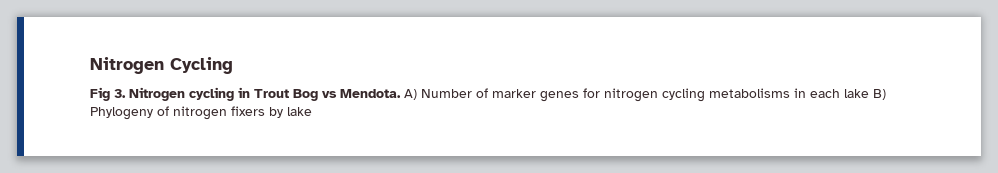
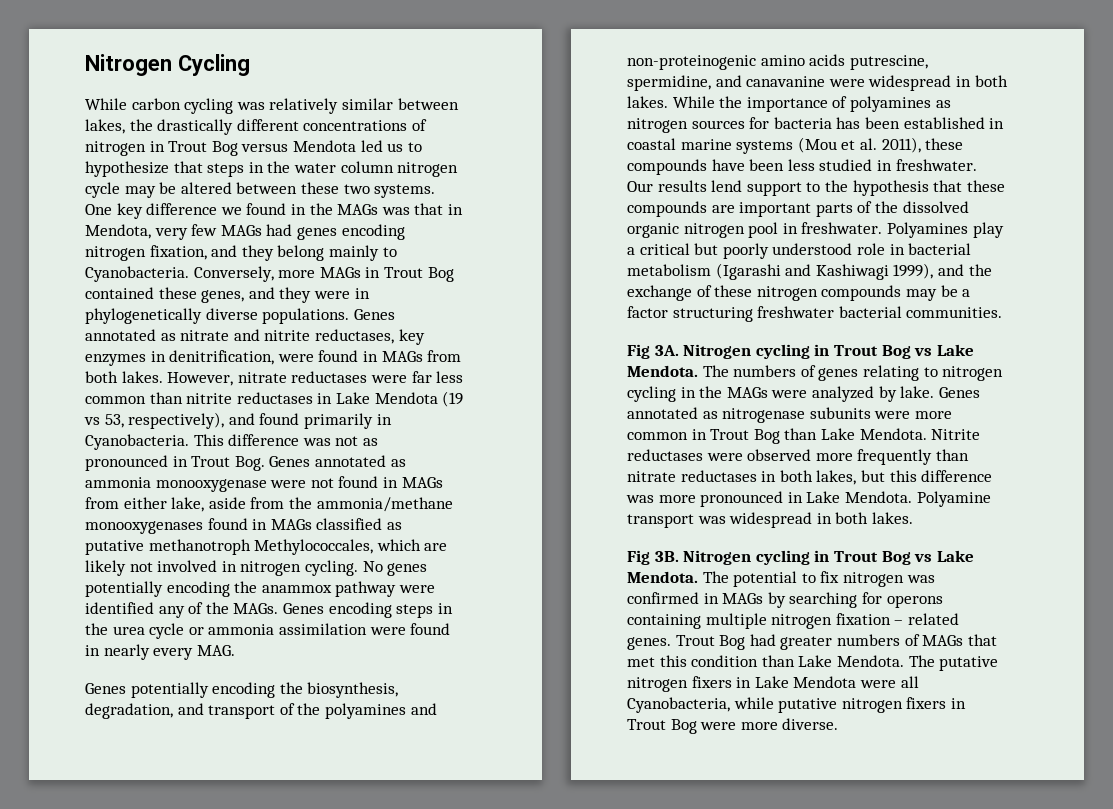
[90,87,886,102] [90,106,312,120] // Fig 3. Nitrogen cycling in Trout Bog vs Mendota. A) Number of marker genes for nitrogen cycling metabolisms in each lake B) Phylogeny of nitrogen fixers by lake -> [85,98,459,114] [85,119,427,135] [85,140,422,156] [85,161,459,177] [85,182,436,198] [85,203,463,219] [85,224,405,240] [85,245,397,261] [85,266,454,282] [85,287,370,303] [85,308,395,324] [85,329,425,345] [85,350,462,366] [85,371,464,386] [85,391,464,407] [84,412,392,429] [85,434,378,450] [85,455,406,471] [85,476,443,492] [85,497,453,512] [85,518,402,534] [85,539,448,555] [85,560,428,576] [85,581,435,597] [85,602,453,618] [85,623,451,639] [85,644,235,660] [85,682,399,698] [85,703,437,719] [627,54,928,70] [627,75,1008,91] [627,96,951,112] [627,117,1005,133] [627,137,964,154] [627,159,977,175] [627,180,1005,196] [627,201,969,217] [627,222,1004,238] [627,243,972,259] [627,263,992,280] [627,285,971,301] [627,306,1003,322] [627,344,974,359] [627,365,1004,381] [627,386,980,402] [627,407,952,423] [627,428,981,444] [627,449,969,465] [627,470,993,485] [626,491,991,507] [627,512,913,528] [627,550,974,565] [627,571,935,587] [627,592,943,608] [627,613,959,629] [627,634,997,650] [627,655,999,671] [627,676,919,692] [627,697,966,713] [627,718,839,734] // While carbon cycling was relatively similar between lakes, the drastically different concentrations of nitrogen in Trout Bog versus Mendota led us to hypothesize that steps in the water column nitrogen cycle may be altered between these two systems. One key difference we found in the MAGs was that in Mendota, very few MAGs had genes encoding nitrogen fixation, and they belong mainly to Cyanobacteria. Conversely, more MAGs in Trout Bog contained these genes, and they were in phylogenetically diverse populations. Genes annotated as nitrate and nitrite reductases, key enzymes in denitrification, were found in MAGs from both lakes. However, nitrate reductases were far less common than nitrite reductases in Lake Mendota (19 vs 53, respectively), and found primarily in Cyanobacteria. This difference was not as pronounced in Trout Bog. Genes annotated as ammonia monooxygenase were not found in MAGs from either lake, aside from the ammonia/methane monooxygenases found in MAGs classified as putative methanotroph Methylococcales, which are likely not involved in nitrogen cycling. No genes potentially encoding the anammox pathway were identified any of the MAGs. Genes encoding steps in the urea cycle or ammonia assimilation were found in nearly every MAG. // Genes potentially encoding the biosynthesis, degradation, and transport of the polyamines and non-proteinogenic amino acids putrescine, spermidine, and canavanine were widespread in both lakes. While the importance of polyamines as nitrogen sources for bacteria has been established in coastal marine systems (Mou et al. 2011), these compounds have been less studied in freshwater. Our results lend support to the hypothesis that these compounds are important parts of the dissolved organic nitrogen pool in freshwater. Polyamines play a critical but poorly understood role in bacterial metabolism (Igarashi and Kashiwagi 1999), and the exchange of these nitrogen compounds may be a factor structuring freshwater bacterial communities. // Fig 3A. Nitrogen cycling in Trout Bog vs Lake Mendota. The numbers of genes relating to nitrogen cycling in the MAGs were analyzed by lake. Genes annotated as nitrogenase subunits were more common in Trout Bog than Lake Mendota. Nitrite reductases were observed more frequently than nitrate reductases in both lakes, but this difference was more pronounced in Lake Mendota. Polyamine transport was widespread in both lakes. // Fig 3B. Nitrogen cycling in Trout Bog vs Lake Mendota. The potential to fix nitrogen was confirmed in MAGs by searching for operons containing multiple nitrogen fixation – related genes. Trout Bog had greater numbers of MAGs that met this condition than Lake Mendota. The putative nitrogen fixers in Lake Mendota were all Cyanobacteria, while putative nitrogen fixers in Trout Bog were more diverse.

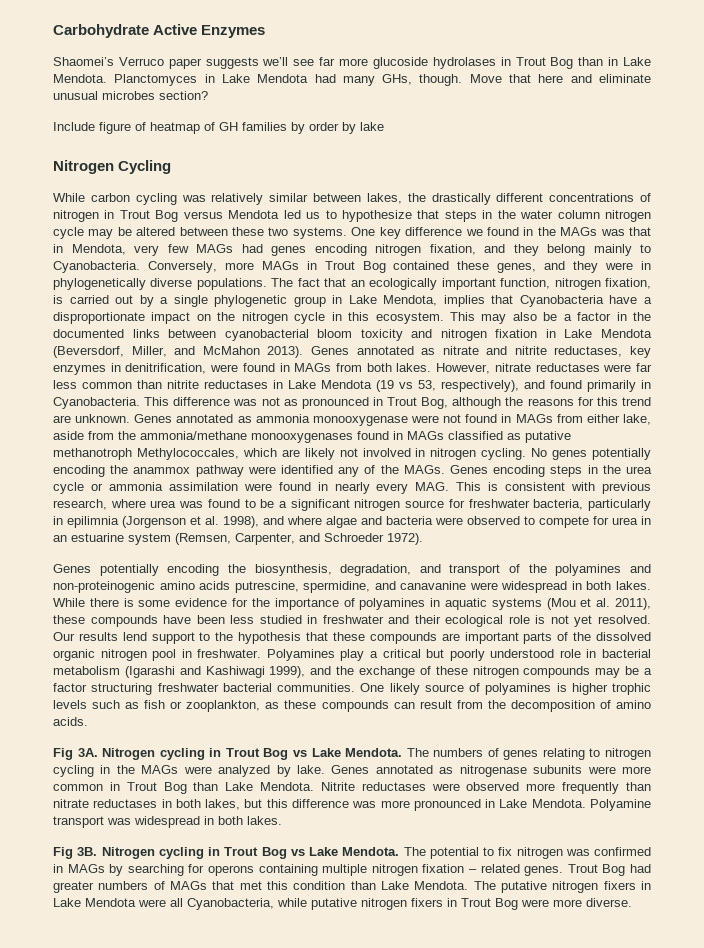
(85, 65) none -> [53,24,266,38] [53,57,652,69] [53,74,652,86] [53,91,208,100] [53,122,384,134] Carbohydrate Active Enzymes // Shaomei’s Verruco paper suggests we’ll see far more glucoside hydrolases in Trout Bog than in Lake Mendota. Planctomyces in Lake Mendota had many GHs, though. Move that here and eliminate unusual microbes section? // Include figure of heatmap of GH families by order by lake //
(350, 316) none -> [271,278,651,290] [53,295,653,307] [53,312,651,324] [53,329,652,341] [53,346,304,358] The fact that an ecologically important function, nitrogen fixation, is carried out by a single phylogenetic group in Lake Mendota, implies that Cyanobacteria have a disproportionate impact on the nitrogen cycle in this ecosystem. This may also be a factor in the documented links between cyanobacterial bloom toxicity and nitrogen fixation in Lake Mendota (Beversdorf, Miller, and McMahon 2013).
[234,456,265,471] Bog. -> [421,397,651,409] [53,414,131,423] Bog, although the reasons for this trend are unknown.
(235, 650) none -> [456,482,652,494] [53,499,652,511] [53,516,651,528] [53,533,423,545] This is consistent with previous research, where urea was found to be a significant nitrogen source for freshwater bacteria, particularly in epilimnia (Jorgenson et al. 1998), and where algae and bacteria were observed to compete for urea in an estuarine system (Remsen, Carpenter, and Schroeder 1972).
[719,96,951,112] [627,117,1005,133] [627,138,732,150] the importance of polyamines as nitrogen sources for bacteria has been established in coastal marine -> [89,598,487,610] there is some evidence for the importance of polyamines in aquatic
[895,159,977,171] freshwater. -> [322,615,652,627] freshwater and their ecological role is not yet resolved.
(1003, 312) none -> [360,683,651,695] [53,700,651,712] [53,717,88,726] One likely source of polyamines is higher trophic levels such as fish or zooplankton, as these compounds can result from the decomposition of amino acids.

